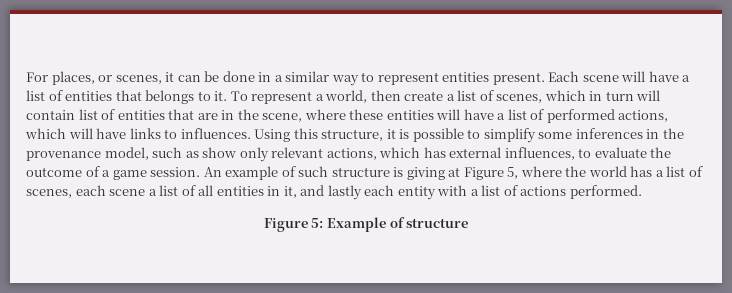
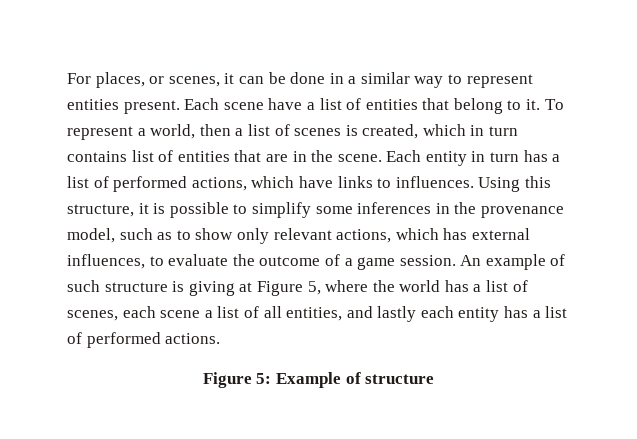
[621,71,646,82] will -> (264, 106) none
[145,90,195,104] belongs -> [453,98,503,114] belong
[404,90,543,103] create a list of scenes, -> [235,124,419,139] a list of scenes is created,
[636,90,661,101] [26,110,75,120] will contain -> [67,151,127,162] contains
[262,109,494,122] scene, where these entities will have -> [337,150,548,166] scene. Each entity in turn has
[68,128,93,139] will -> (295, 182) none
(199, 154) none -> [176,230,191,240] to
[216,186,297,198] entities in it, -> [286,307,343,321] entities,
[437,185,642,199] with a list of actions performed. -> [504,306,568,318] [67,332,221,348] has a list of performed actions.

